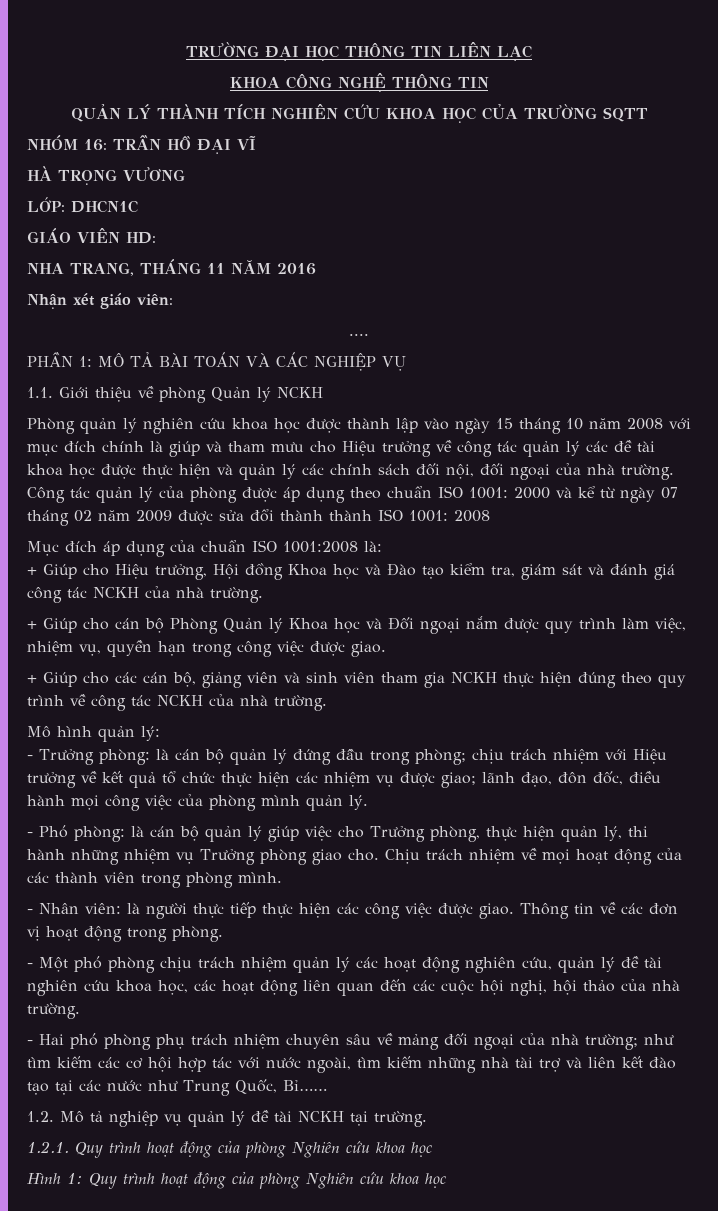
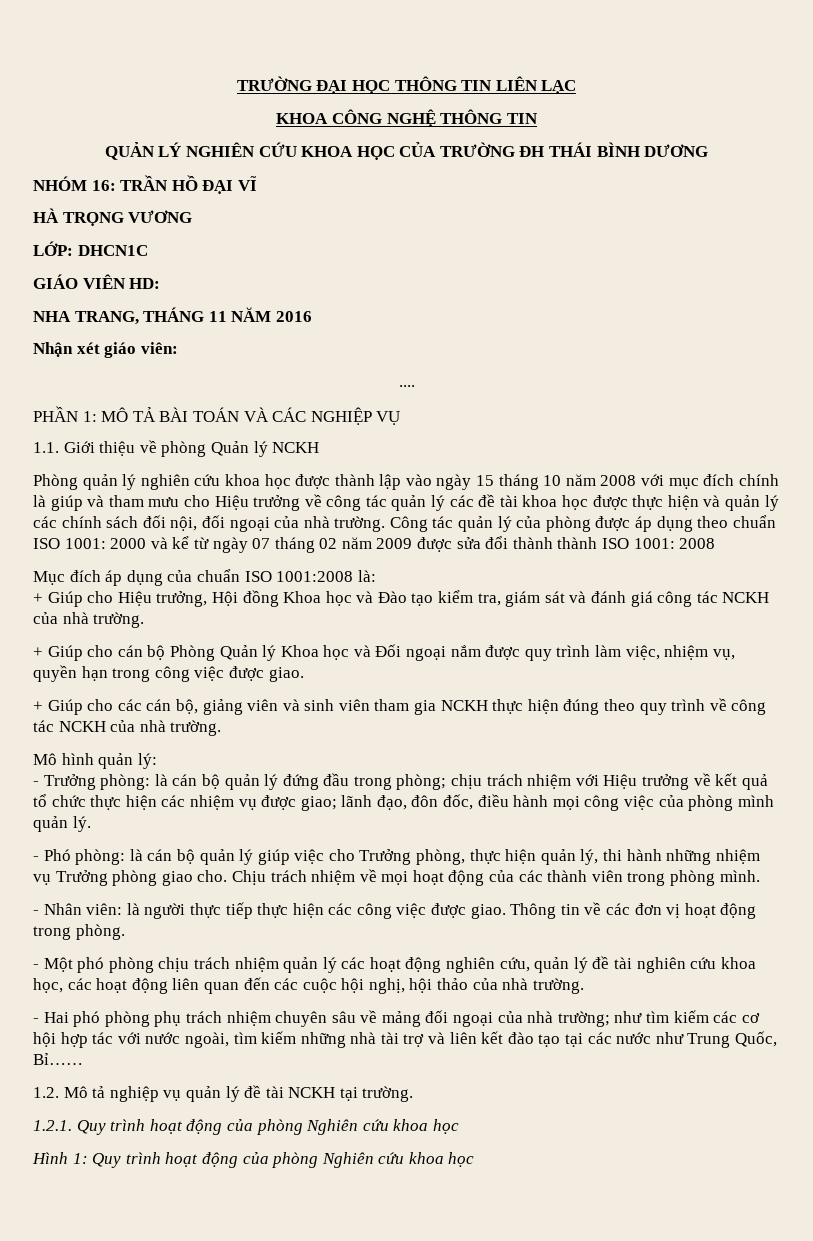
[156,104,266,120] THÀNH TÍCH -> (182, 149) none
[602,107,648,122] SQTT -> [519,142,709,157] ĐH THÁI BÌNH DƯƠNG

